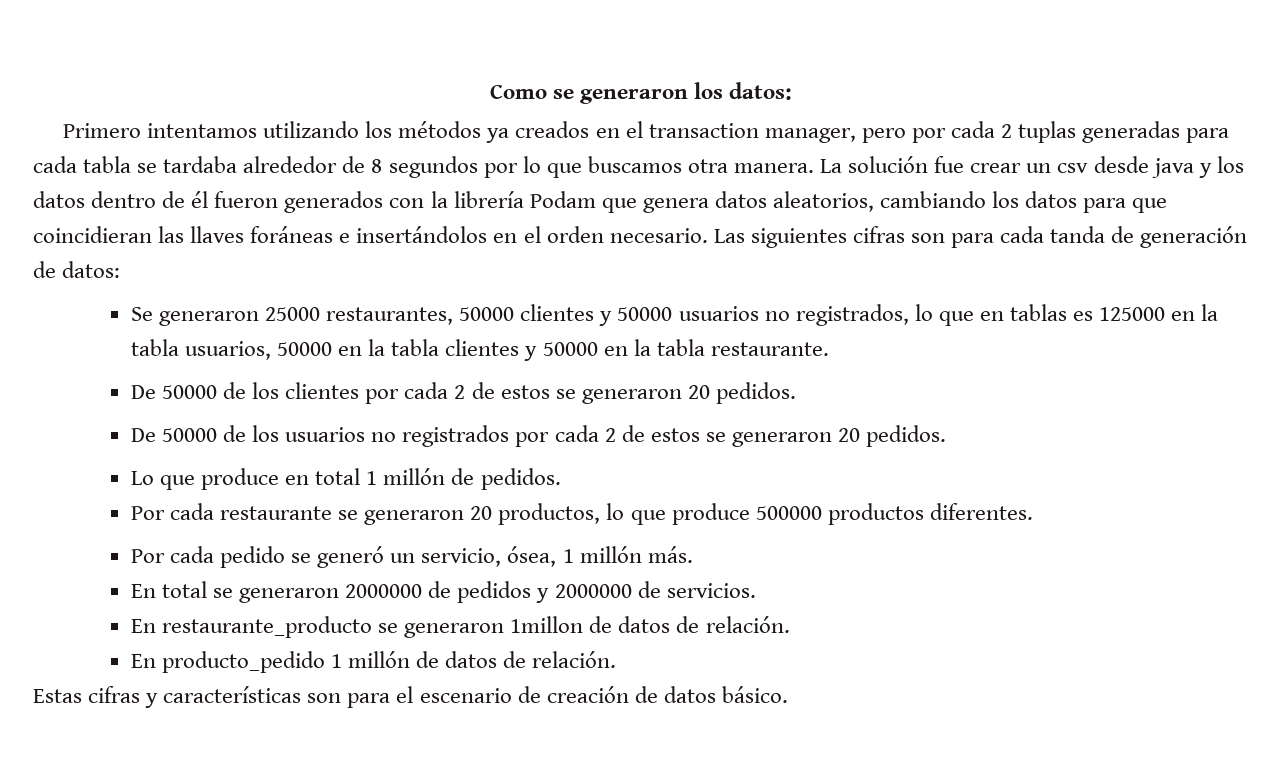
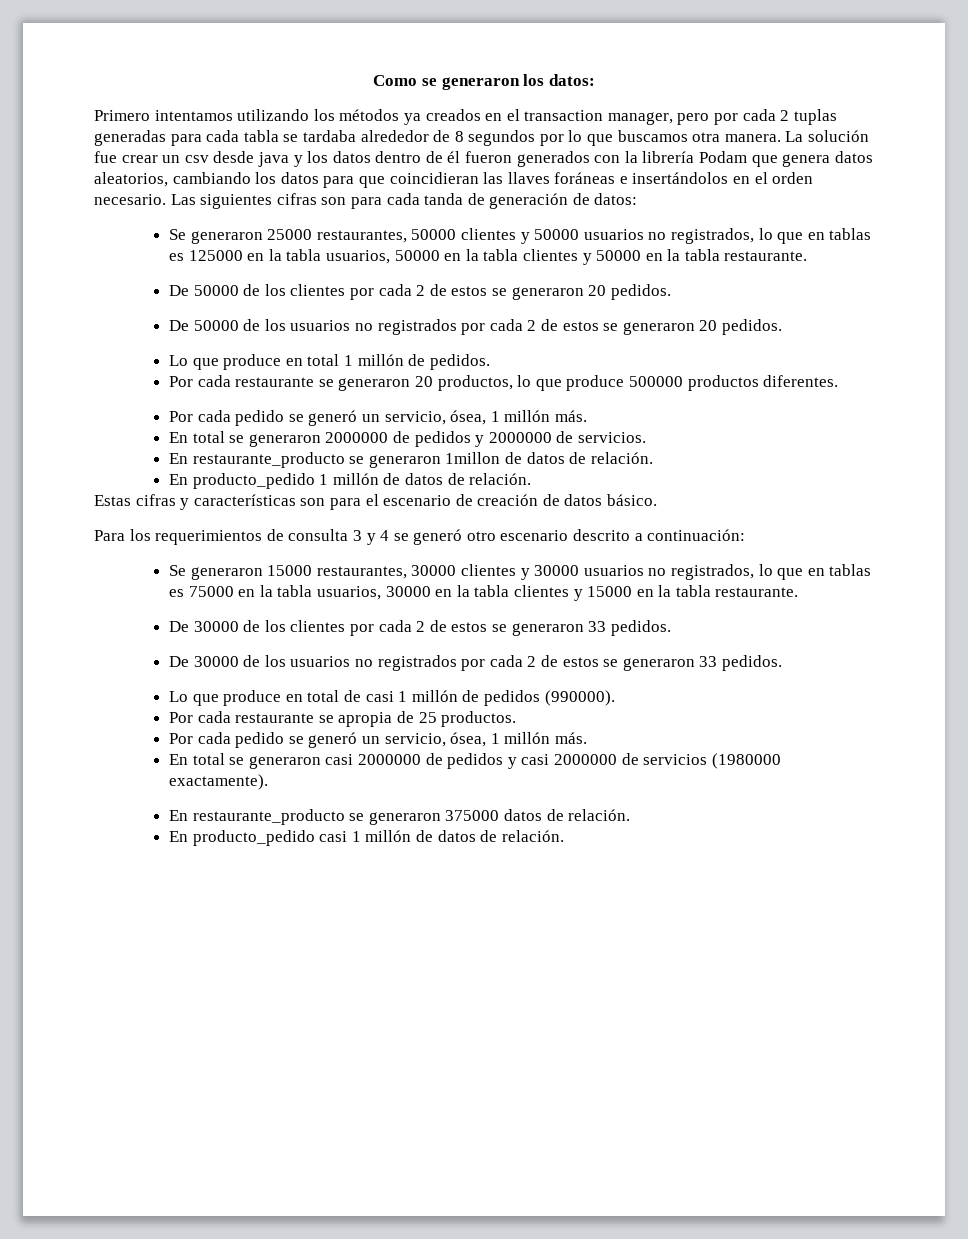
(788, 694) none -> [94,529,746,545] [169,564,872,580] [169,585,799,601] [169,620,671,636] [169,655,782,671] [169,690,615,706] [169,711,517,727] [169,732,587,748] [169,753,781,769] [169,774,269,790] [169,809,631,825] [169,830,564,846] // Para los requerimientos de consulta 3 y 4 se generó otro escenario descrito a continuación: // Se generaron 15000 restaurantes, 30000 clientes y 30000 usuarios no registrados, lo que en tablas es 75000 en la tabla usuarios, 30000 en la tabla clientes y 15000 en la tabla restaurante. // De 30000 de los clientes por cada 2 de estos se generaron 33 pedidos. // De 30000 de los usuarios no registrados por cada 2 de estos se generaron 33 pedidos. // Lo que produce en total de casi 1 millón de pedidos (990000). // Por cada restaurante se apropia de 25 productos. // Por cada pedido se generó un servicio, ósea, 1 millón más. // En total se generaron casi 2000000 de pedidos y casi 2000000 de servicios (1980000 exactamente). // En restaurante_producto se generaron 375000 datos de relación. // En producto_pedido casi 1 millón de datos de relación.

